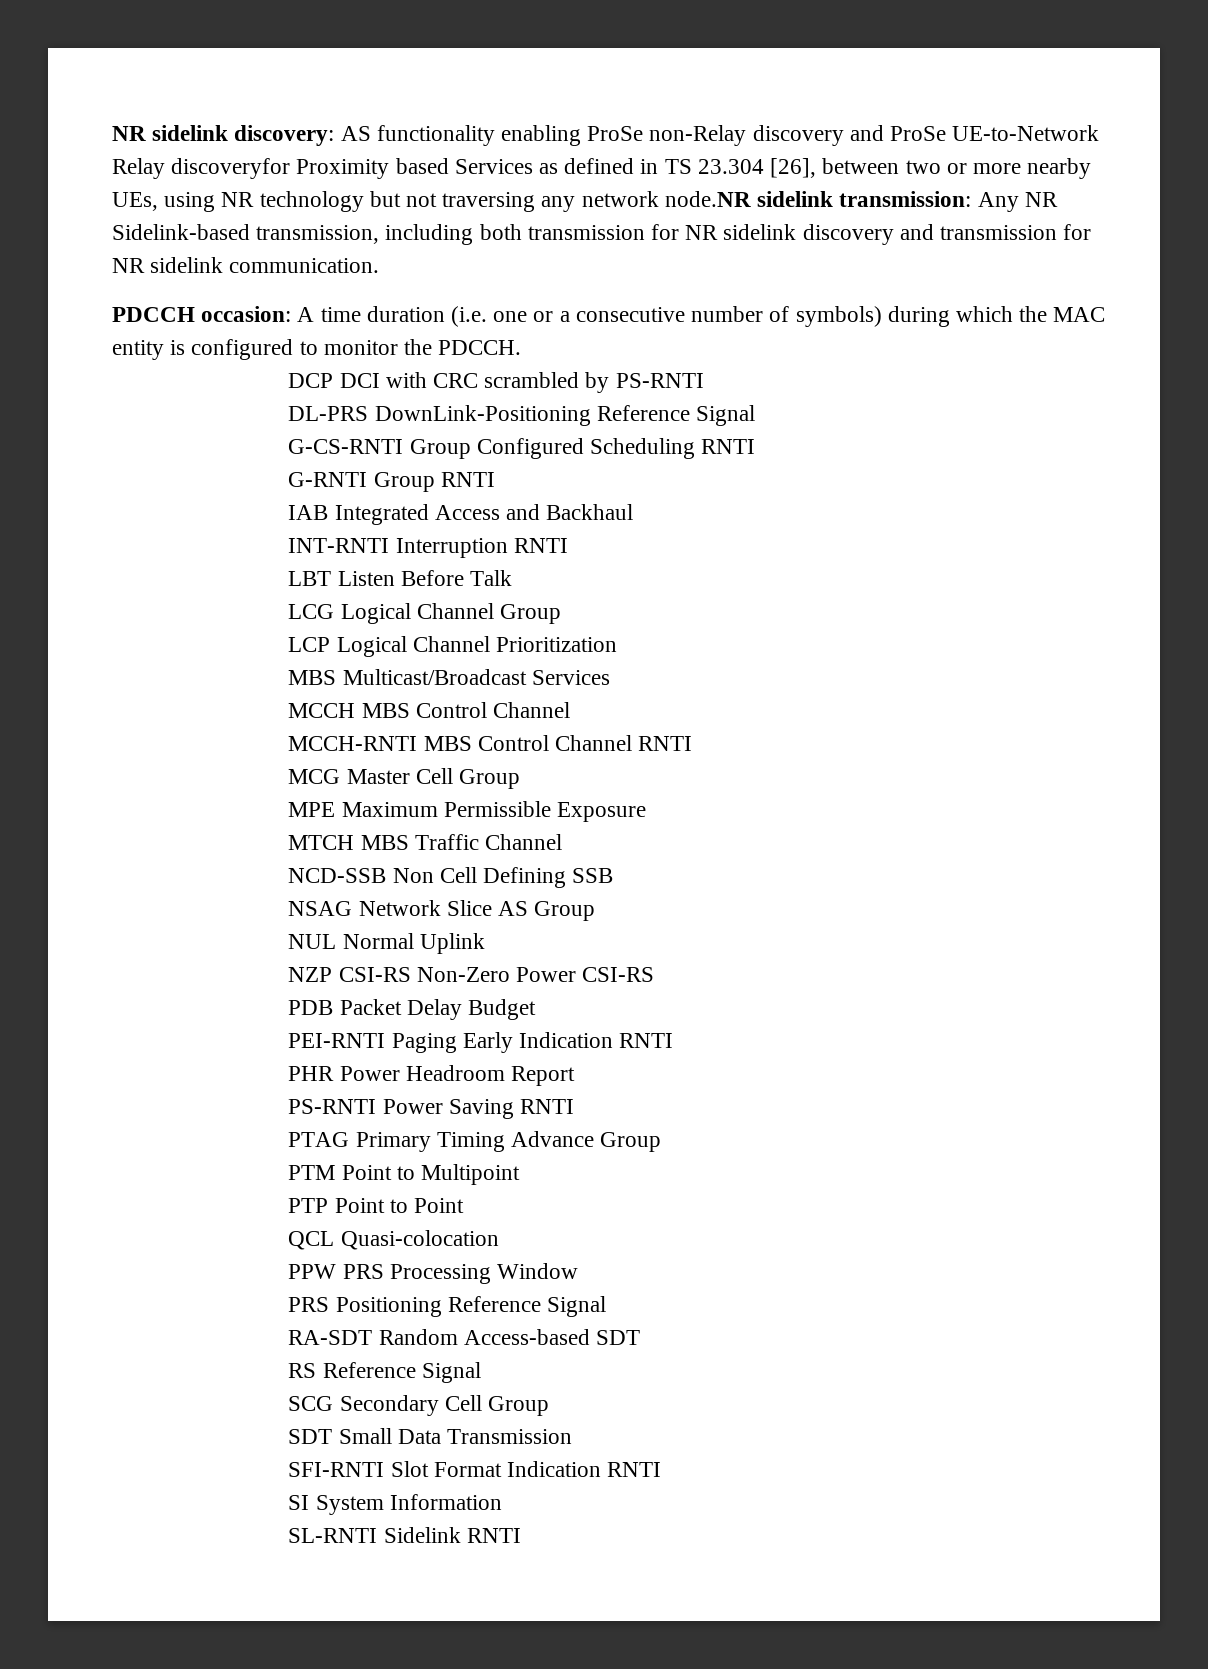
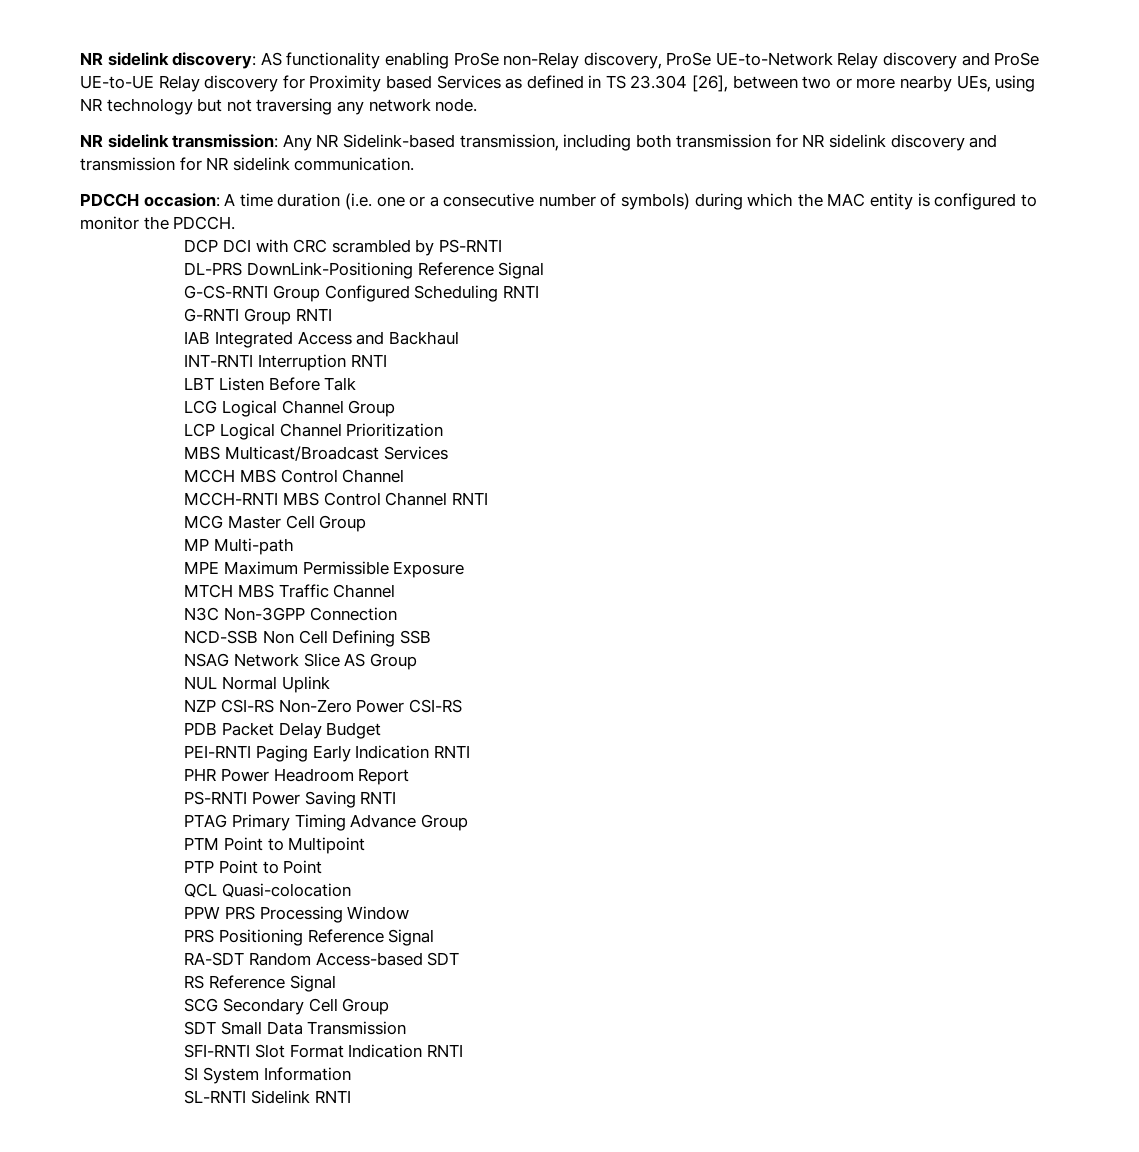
[752,125,1100,146] [112,158,291,179] discovery and ProSe UE-to-Network Relay discoveryfor -> [583,52,1040,69] [80,75,305,92] discovery, ProSe UE-to-Network Relay discovery and ProSe UE-to-UE Relay discovery for
[664,191,751,207] node.NR -> [435,98,478,112] [80,134,103,147] node. // NR
(520, 779) none -> [184,538,295,555] // MP Multi-path
(562, 842) none -> [184,607,397,621] // N3C Non-3GPP Connection

